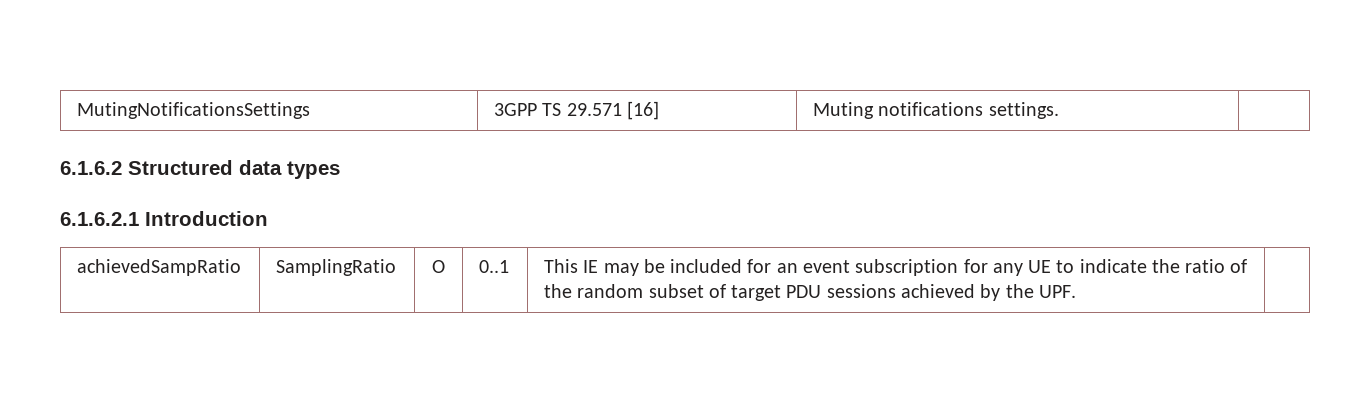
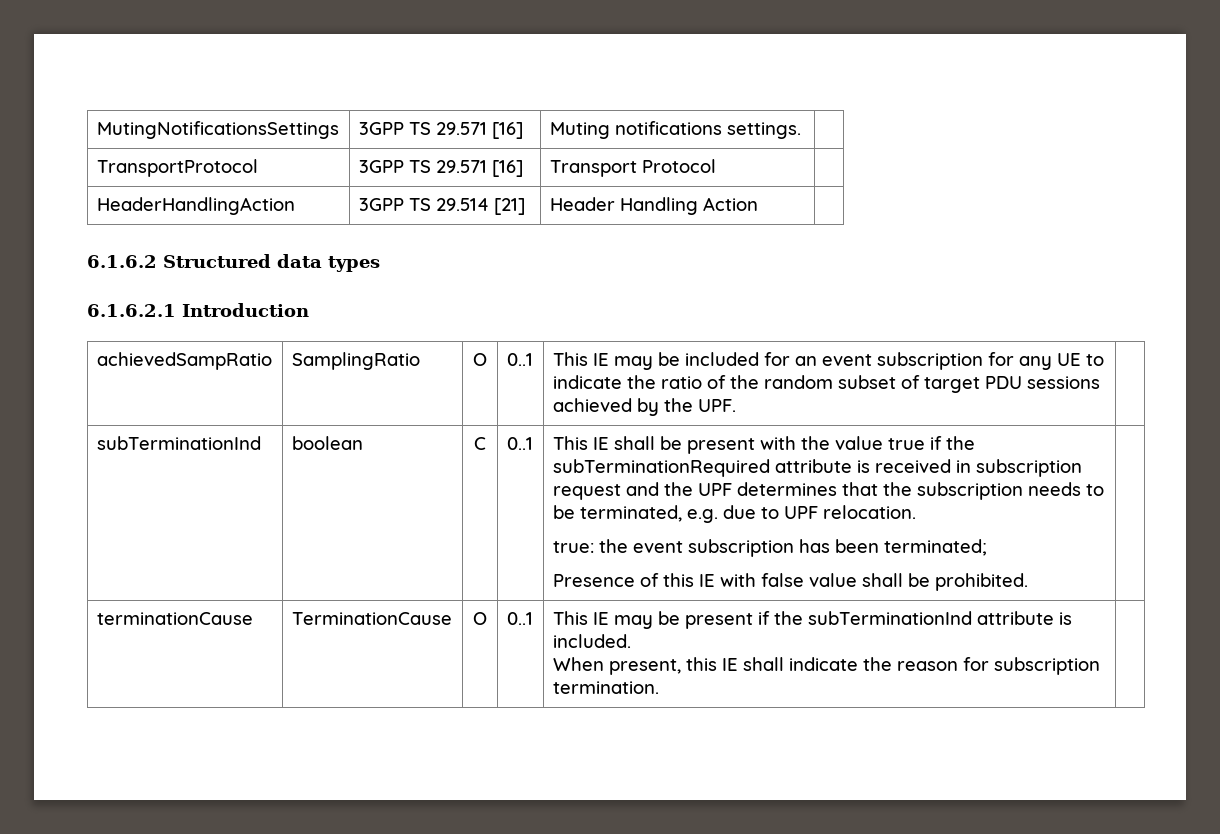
(1059, 110) none -> [96,159,258,177] [358,160,523,177] [549,159,716,177] [96,197,295,215] [358,198,525,215] [549,197,758,215] // TransportProtocol | 3GPP TS 29.571 [16] | Transport Protocol | // HeaderHandlingAction | 3GPP TS 29.514 [21] | Header Handling Action |
(1076, 291) none -> [96,436,261,450] [291,436,363,450] [474,437,486,450] [506,437,533,450] [552,436,975,454] [552,459,1082,477] [552,482,1104,500] [552,505,916,523] [552,539,987,557] [552,573,1028,591] [96,612,253,625] [291,612,452,625] [473,612,487,625] [506,612,533,625] [552,611,1072,629] [552,634,631,648] [552,657,1100,675] [552,681,659,694] // subTerminationInd | boolean | C | 0..1 | This IE shall be present with the value true if the subTerminationRequired attribute is received in subscription request and the UPF determines that the subscription needs to be terminated, e.g. due to UPF relocation. // true: the event subscription has been terminated; // Presence of this IE with false value shall be prohibited. | // terminationCause | TerminationCause | O | 0..1 | This IE may be present if the subTerminationInd attribute is included. // When present, this IE shall indicate the reason for subscription termination. |

